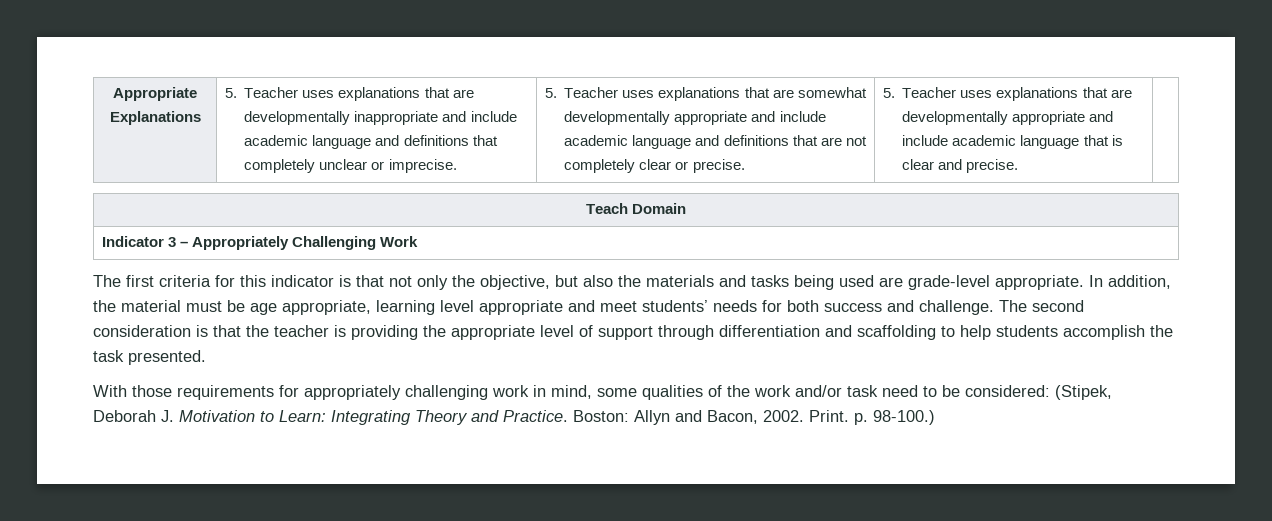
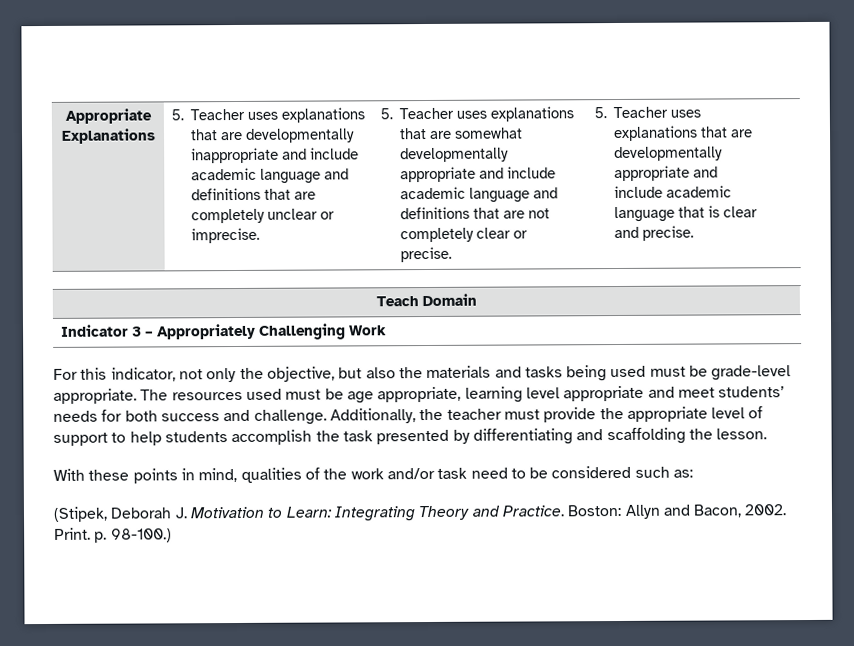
(498, 140) none -> [294,191,317,200] are
[93,275,384,287] The first criteria for this indicator is that -> [53,367,176,382] For this indicator,
[879,275,1171,290] [93,300,181,312] are grade-level appropriate. In addition, the material -> [649,365,792,381] [53,388,282,404] must be grade-level appropriate. The resources used
[999,300,1084,312] [93,325,418,340] The second consideration is that the teacher is providing -> [329,407,597,424] Additionally, the teacher must provide
[658,325,936,340] through differentiation and scaffolding -> (108, 439) none
[128,350,206,365] [93,385,529,400] presented. // With those requirements for appropriately challenging work -> [376,427,768,445] [53,468,178,484] presented by differentiating and scaffolding the lesson. // With these points
[597,388,637,397] some -> (238, 475) none
[965,385,1050,397] considered: -> [551,465,694,479] considered such as: //

